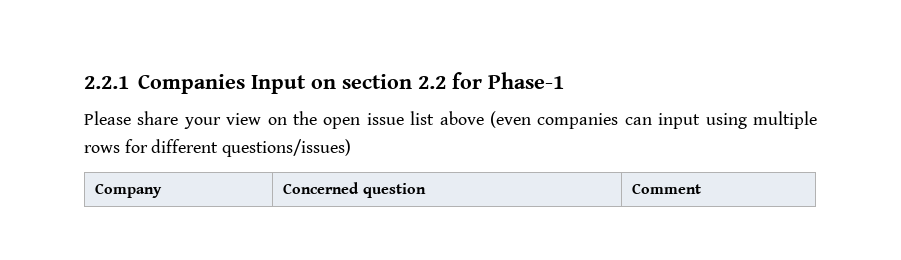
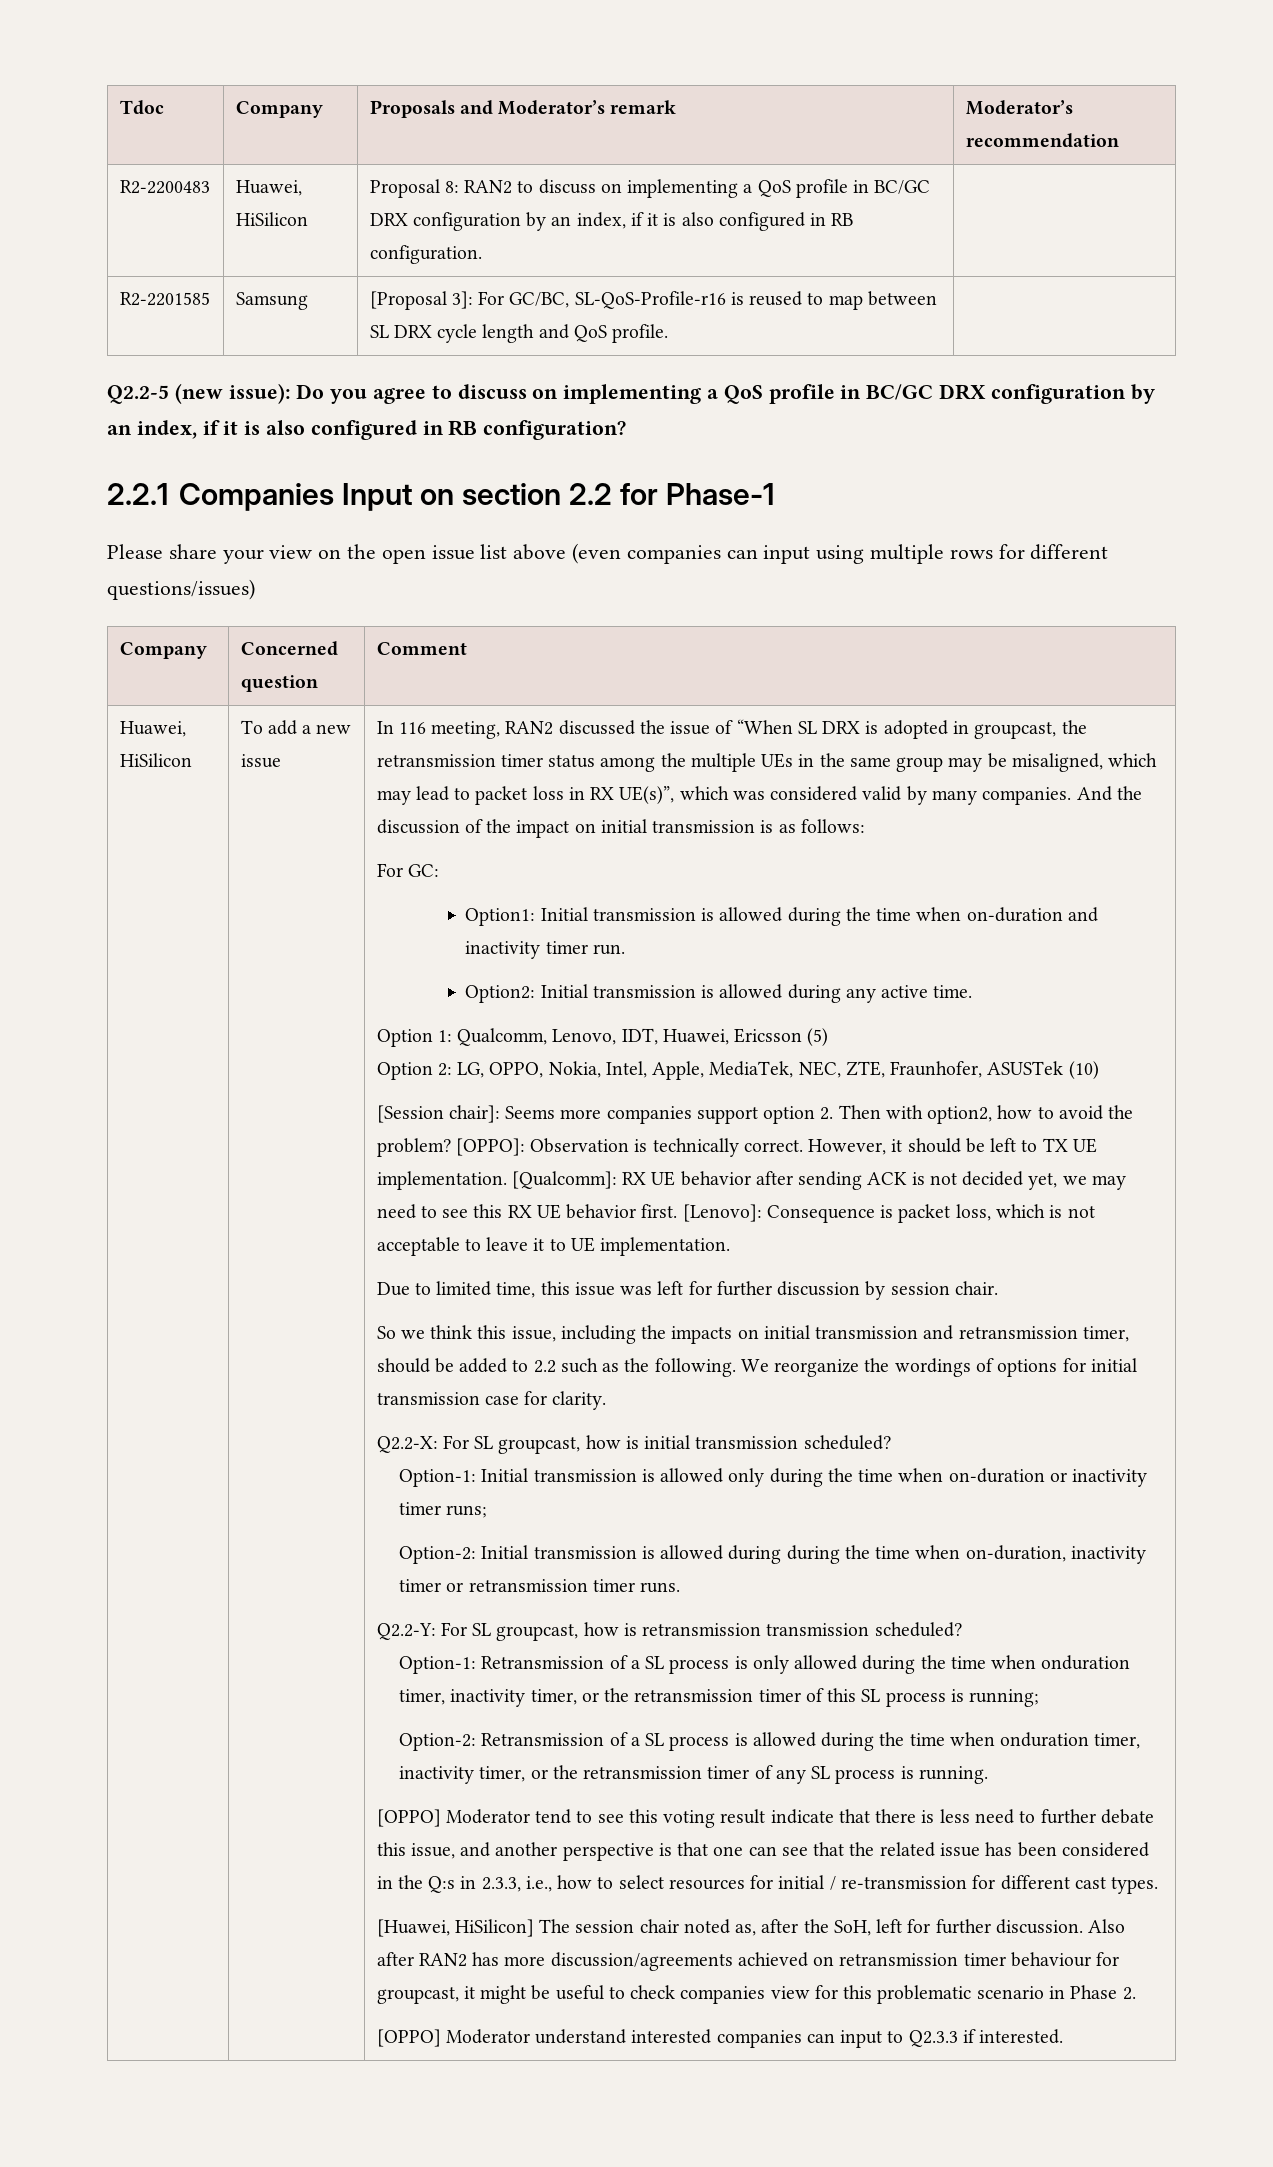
(84, 82) none -> [119,100,164,115] [235,101,323,118] [369,100,677,118] [965,100,1073,115] [965,133,1119,148] [119,180,210,194] [235,180,302,196] [235,212,308,226] [369,179,931,198] [369,212,854,231] [369,245,482,264] [119,292,210,306] [235,292,308,310] [369,291,937,310] [369,324,669,343] [107,383,1155,404] [107,420,627,440] Tdoc | Company | Proposals and Moderator’s remark | Moderator’s recommendation // R2-2200483 | Huawei, HiSilicon | Proposal 8: RAN2 to discuss on implementing a QoS profile in BC/GC DRX configuration by an index, if it is also configured in RB configuration. | // R2-2201585 | Samsung | [Proposal 3]: For GC/BC, SL-QoS-Profile-r16 is reused to map between SL DRX cycle length and QoS profile. | // Q2.2-5 (new issue): Do you agree to discuss on implementing a QoS profile in BC/GC DRX configuration by an index, if it is also configured in RB configuration? //
(702, 188) none -> [119,721,186,737] [119,753,192,767] [240,720,352,735] [240,754,281,768] [376,719,1087,739] [376,753,1158,772] [376,786,1142,805] [376,819,865,838] [376,863,439,877] [465,907,1098,926] [465,941,625,959] [465,984,973,1003] [376,1028,829,1047] [376,1061,1099,1080] [376,1105,1134,1124] [376,1138,1097,1157] [376,1171,1126,1190] [376,1204,1095,1223] [376,1237,731,1256] [376,1281,998,1300] [376,1325,1129,1344] [376,1358,1137,1377] [376,1391,607,1410] [376,1435,891,1454] [398,1468,1148,1487] [398,1502,488,1518] [398,1545,1146,1564] [398,1579,681,1593] [376,1622,962,1641] [398,1655,1131,1674] [398,1688,1040,1707] [398,1732,1141,1751] [398,1765,988,1784] [376,1809,1154,1828] [376,1842,1149,1861] [376,1875,1159,1894] [376,1919,1126,1937] [376,1952,1120,1971] [376,1985,1136,2004] [376,2029,1064,2048] // Huawei, HiSilicon | To add a new issue | In 116 meeting, RAN2 discussed the issue of “When SL DRX is adopted in groupcast, the retransmission timer status among the multiple UEs in the same group may be misaligned, which may lead to packet loss in RX UE(s)”, which was considered valid by many companies. And the discussion of the impact on initial transmission is as follows: // For GC: // Option1: Initial transmission is allowed during the time when on-duration and inactivity timer run. // Option2: Initial transmission is allowed during any active time. // Option 1: Qualcomm, Lenovo, IDT, Huawei, Ericsson (5) // Option 2: LG, OPPO, Nokia, Intel, Apple, MediaTek, NEC, ZTE, Fraunhofer, ASUSTek (10) // [Session chair]: Seems more companies support option 2. Then with option2, how to avoid the problem? [OPPO]: Observation is technically correct. However, it should be left to TX UE implementation. [Qualcomm]: RX UE behavior after sending ACK is not decided yet, we may need to see this RX UE behavior first. [Lenovo]: Consequence is packet loss, which is not acceptable to leave it to UE implementation. // Due to limited time, this issue was left for further discussion by session chair. // So we think this issue, including the impacts on initial transmission and retransmission timer, should be added to 2.2 such as the following. We reorganize the wordings of options for initial transmission case for clarity. // Q2.2-X: For SL groupcast, how is initial transmission scheduled? // Option-1: Initial transmission is allowed only during the time when on-duration or inactivity timer runs; // Option-2: Initial transmission is allowed during during the time when on-duration, inactivity timer or retransmission timer runs. // Q2.2-Y: For SL groupcast, how is retransmission transmission scheduled? // Option-1: Retransmission of a SL process is only allowed during the time when onduration timer, inactivity timer, or the retransmission timer of this SL process is running; // Option-2: Retransmission of a SL process is allowed during the time when onduration timer, inactivity timer, or the retransmission timer of any SL process is running. // [OPPO] Moderator tend to see this voting result indicate that there is less need to further debate this issue, and another perspective is that one can see that the related issue has been considered in the Q:s in 2.3.3, i.e., how to select resources for initial / re-transmission for different cast types. // [Huawei, HiSilicon] The session chair noted as, after the SoH, left for further discussion. Also after RAN2 has more discussion/agreements achieved on retransmission timer behaviour for groupcast, it might be useful to check companies view for this problematic scenario in Phase 2. // [OPPO] Moderator understand interested companies can input to Q2.3.3 if interested.

